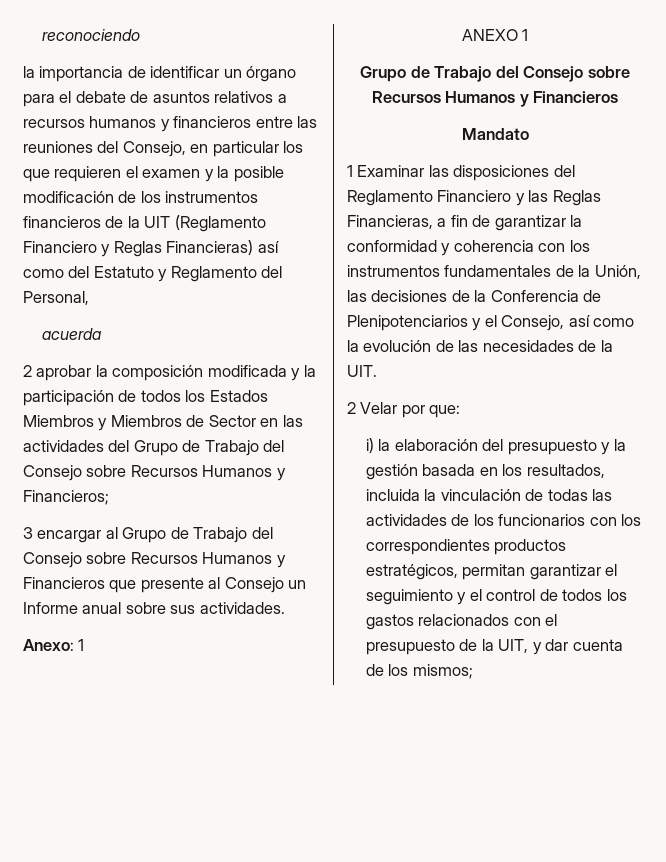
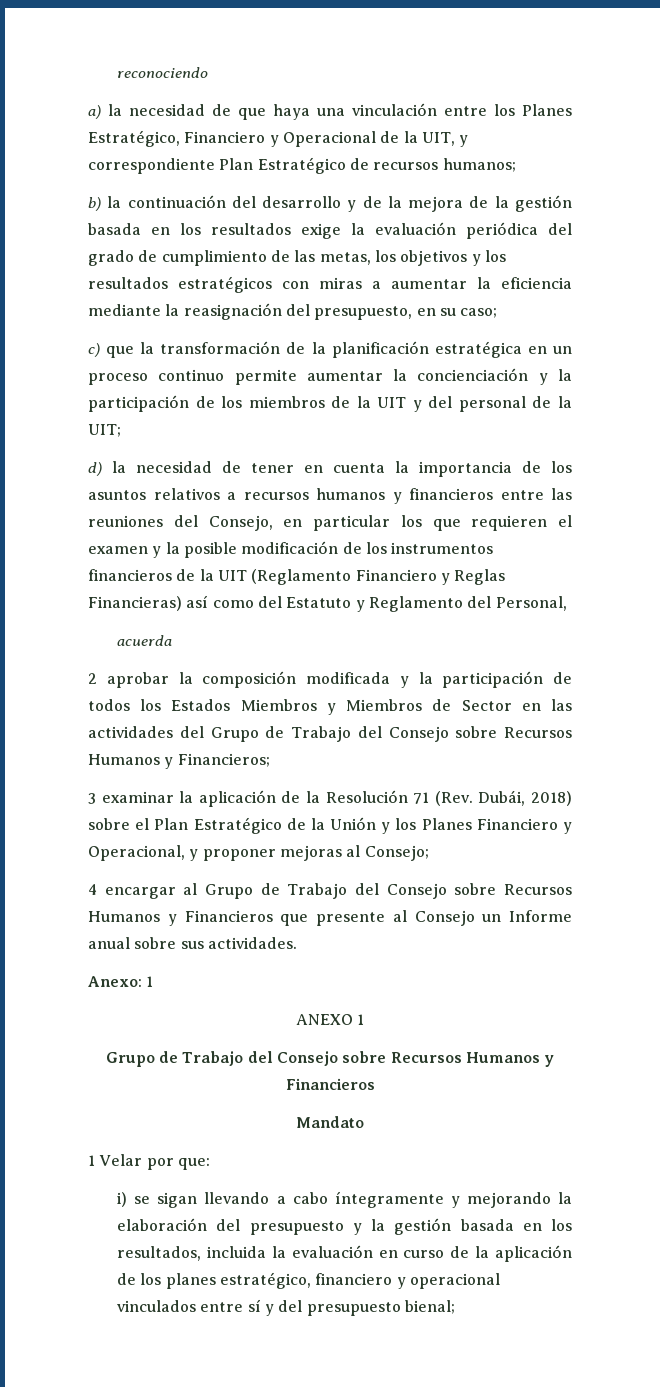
[23,66,297,82] [23,91,149,107] la importancia de identificar un órgano para el debate de -> [88,103,572,120] [88,130,469,147] [88,157,516,174] [88,195,572,212] [88,222,572,239] [88,250,506,266] [88,276,572,293] [88,303,498,320] [88,341,572,358] [88,368,572,385] [88,395,573,412] [88,424,121,437] [88,461,572,477] a) la necesidad de que haya una vinculación entre los Planes Estratégico, Financiero y Operacional de la UIT, y correspondiente Plan Estratégico de recursos humanos; // b) la continuación del desarrollo y de la mejora de la gestión basada en los resultados exige la evaluación periódica del grado de cumplimiento de las metas, los objetivos y los resultados estratégicos con miras a aumentar la eficiencia mediante la reasignación del presupuesto, en su caso; // c) que la transformación de la planificación estratégica en un proceso continuo permite aumentar la concienciación y la participación de los miembros de la UIT y del personal de la UIT; // d) la necesidad de tener en cuenta la importancia de los
(33, 533) none -> [101,790,572,807] [88,817,572,834] [88,845,429,861] [88,884,97,895] examinar la aplicación de la Resolución 71 (Rev. Dubái, 2018) sobre el Plan Estratégico de la Unión y los Planes Financiero y Operacional, y proponer mejoras al Consejo; // 4
[357,165,575,181] [347,190,601,206] [347,215,583,231] [347,240,590,256] [347,265,641,279] [347,290,602,302] [347,315,635,331] [347,340,613,352] [347,365,377,377] [347,402,461,418] [365,438,374,453] Examinar las disposiciones del Reglamento Financiero y las Reglas Financieras, a fin de garantizar la conformidad y coherencia con los instrumentos fundamentales de la Unión, las decisiones de la Conferencia de Plenipotenciarios y el Consejo, así como la evolución de las necesidades de la UIT. // 2 Velar por que: // i) -> [99,1154,210,1170] [117,1191,551,1208] Velar por que: // i) se sigan llevando a cabo íntegramente y mejorando
[440,489,613,501] [365,514,642,526] [365,539,567,555] [365,564,618,580] [365,589,627,605] [365,614,558,630] [365,639,623,655] [365,664,473,679] vinculación de todas las actividades de los funcionarios con los correspondientes productos estratégicos, permitan garantizar el seguimiento y el control de todos los gastos relacionados con el presupuesto de la UIT, y dar cuenta de los mismos; -> [291,1245,572,1262] [117,1272,501,1289] [117,1299,456,1316] evaluación en curso de la aplicación de los planes estratégico, financiero y operacional vinculados entre sí y del presupuesto bienal;

